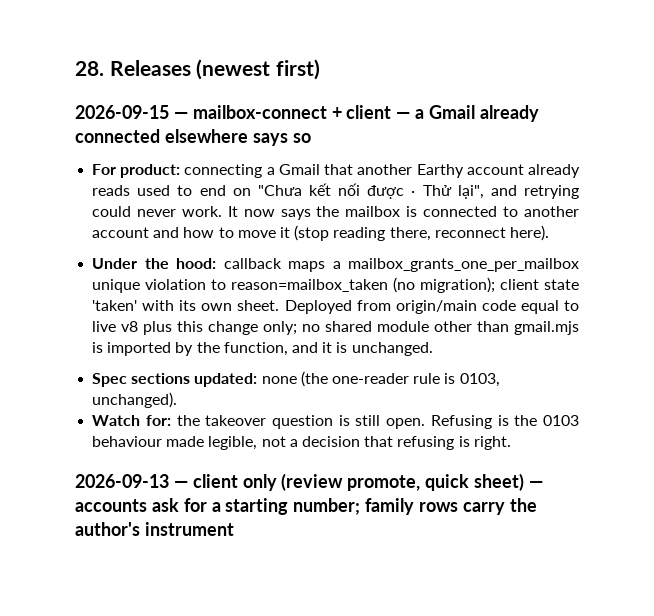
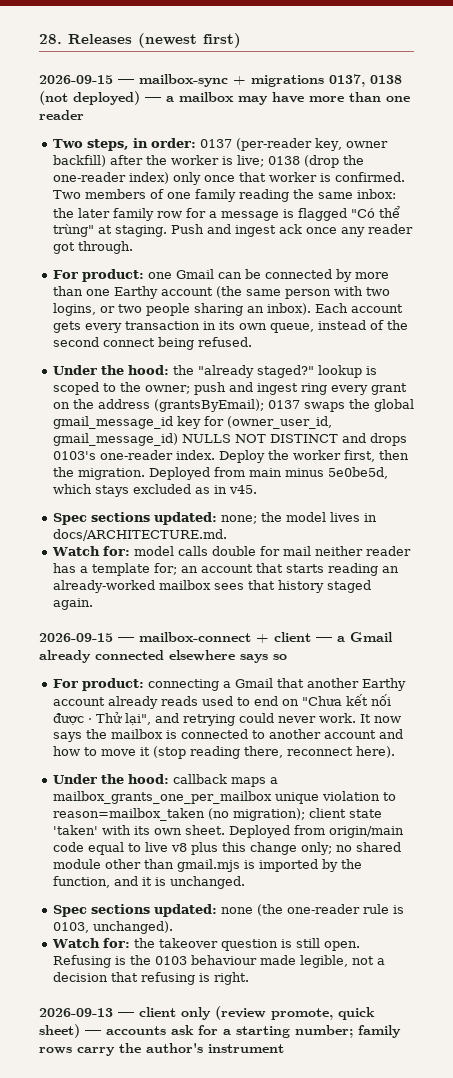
(321, 69) none -> [39,74,402,87] [39,91,410,105] [39,110,84,120] [52,138,388,151] [52,155,364,168] [52,172,405,185] [52,189,396,202] [52,205,400,221] [52,224,413,237] [52,241,133,254] [52,269,389,282] [52,286,390,299] [52,303,403,316] [52,320,408,333] [52,337,252,350] [52,365,377,378] [52,382,407,395] [52,399,414,412] [52,416,332,429] [52,433,407,446] [52,450,409,463] [52,467,388,480] [52,484,257,497] [52,512,377,525] [52,529,227,541] [51,546,411,556] [52,563,399,576] [52,580,371,593] [52,598,93,610] // 2026-09-15 — mailbox-sync + migrations 0137, 0138 (not deployed) — a mailbox may have more than one reader // Two steps, in order: 0137 (per-reader key, owner backfill) after the worker is live; 0138 (drop the one-reader index) only once that worker is confirmed. Two members of one family reading the same inbox: the later family row for a message is flagged "Có thể trùng" at staging. Push and ingest ack once any reader got through. // For product: one Gmail can be connected by more than one Earthy account (the same person with two logins, or two people sharing an inbox). Each account gets every transaction in its own queue, instead of the second connect being refused. // Under the hood: the "already staged?" lookup is scoped to the owner; push and ingest ring every grant on the address (grantsByEmail); 0137 swaps the global gmail_message_id key for (owner_user_id, gmail_message_id) NULLS NOT DISTINCT and drops 0103's one-reader index. Deploy the worker first, then the migration. Deployed from main minus 5e0be5d, which stays excluded as in v45. // Spec sections updated: none; the model lives in docs/ARCHITECTURE.md. // Watch for: model calls double for mail neither reader has a template for; an account that starts reading an already-worked mailbox sees that history staged again.

